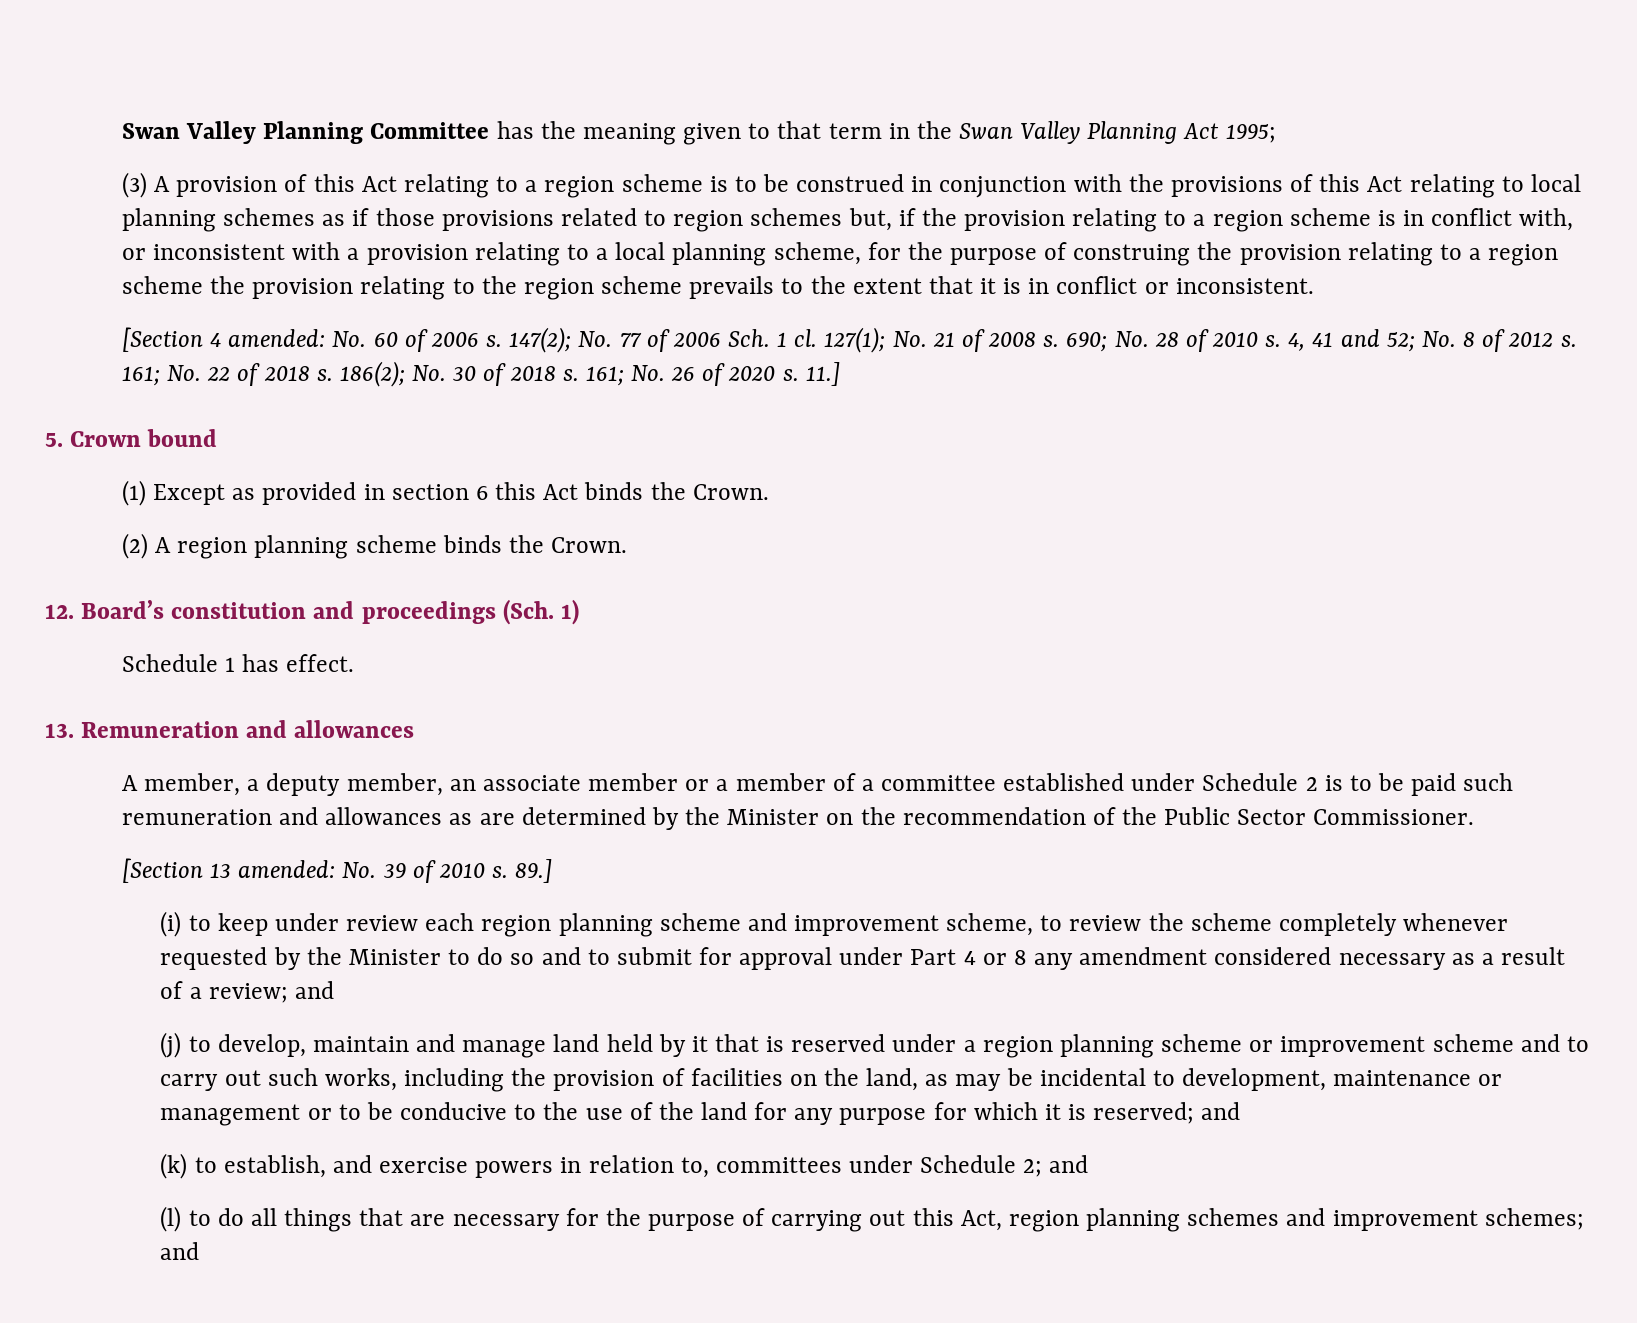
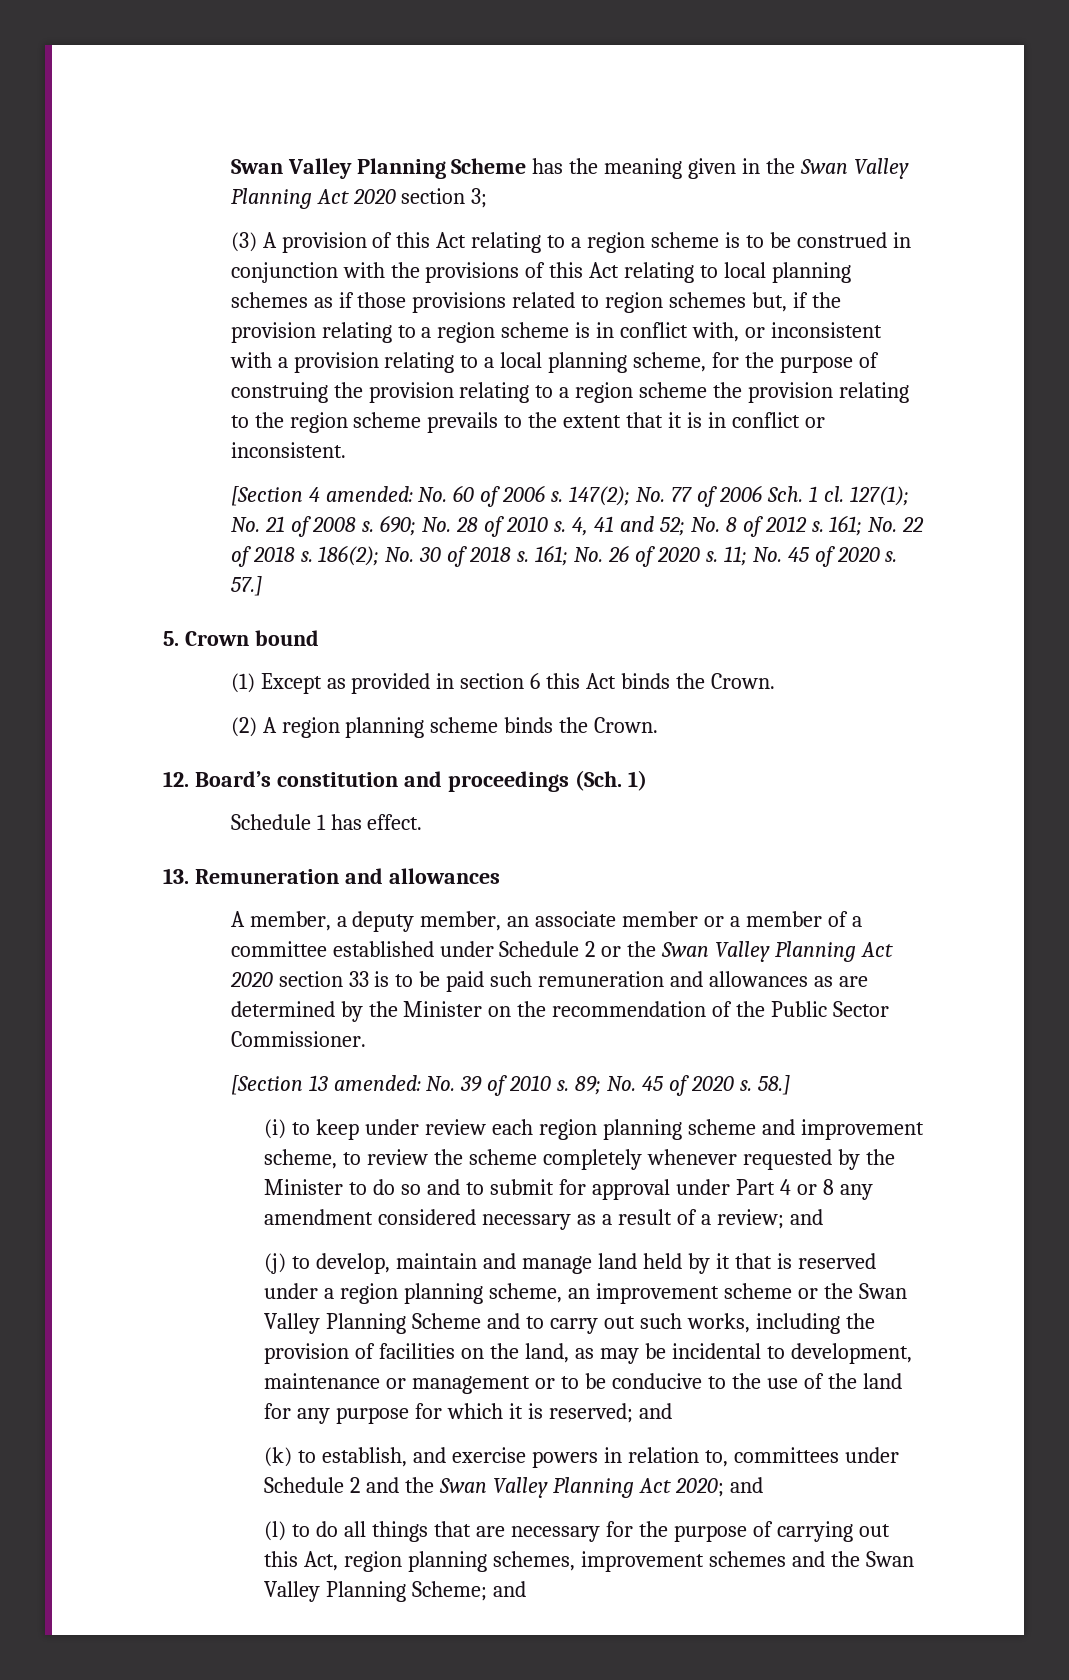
[121,121,490,144] Swan Valley Planning Committee -> [230,158,527,179] Swan Valley Planning Scheme
[748,121,882,139] to that term -> (737, 168) none
[1225,124,1276,143] 1995; -> [352,188,488,208] 2020 section 3;
[805,362,840,386] 11.] -> [723,546,898,567] [230,576,262,596] 11; No. 45 of 2020 s. 57.]
(1318, 784) none -> [601,941,894,962] [229,971,369,987] or the Swan Valley Planning Act 2020 section 33
[515,859,553,883] 89.] -> [575,1075,790,1096] 89; No. 45 of 2020 s. 58.]
[1161,1034,1514,1057] scheme or improvement scheme -> [489,1283,907,1304] [264,1313,482,1334] scheme, an improvement scheme or the Swan Valley Planning Scheme
[1023,1159,1043,1177] 2; -> [350,1477,724,1498] 2 and the Swan Valley Planning Act 2020;
[1187,1208,1584,1231] schemes and improvement schemes; -> [493,1551,914,1572] [264,1581,488,1602] schemes, improvement schemes and the Swan Valley Planning Scheme;

